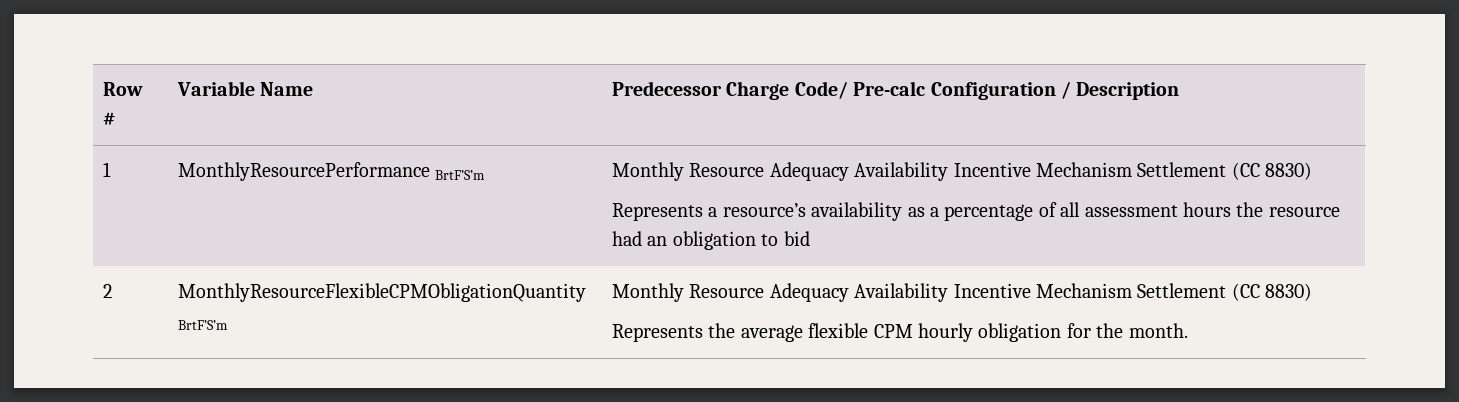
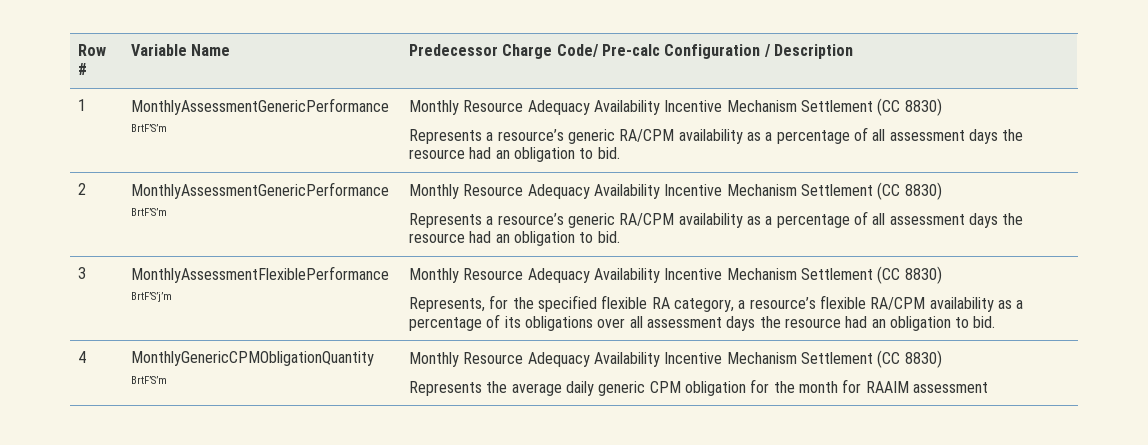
[177,162,430,181] MonthlyResourcePerformance -> [130,98,389,115] MonthlyAssessmentGenericPerformance
[811,202,1340,221] [611,231,810,250] availability as a percentage of all assessment hours the resource had an obligation to bid -> [567,127,1024,144] [408,147,620,162] generic RA/CPM availability as a percentage of all assessment days the resource had an obligation to bid.
[177,283,586,302] MonthlyResourceFlexibleCPMObligationQuantity -> [130,182,389,199] [130,208,167,216] [408,182,942,200] [408,211,1024,228] [408,231,620,246] [77,267,86,279] [130,266,389,283] [130,292,172,302] [408,266,942,284] [408,295,1024,312] [408,314,996,331] [77,351,86,363] [130,351,374,366] MonthlyAssessmentGenericPerformance BrtF’S’m | Monthly Resource Adequacy Availability Incentive Mechanism Settlement (CC 8830) // Represents a resource’s generic RA/CPM availability as a percentage of all assessment days the resource had an obligation to bid. // 3 | MonthlyAssessmentFlexiblePerformance BrtF’S’j’m | Monthly Resource Adequacy Availability Incentive Mechanism Settlement (CC 8830) // Represents, for the specified flexible RA category, a resource’s flexible RA/CPM availability as a percentage of its obligations over all assessment days the resource had an obligation to bid. // 4 | MonthlyGenericCPMObligationQuantity
[808,323,1188,342] flexible CPM hourly obligation for the month. -> [565,379,988,396] daily generic CPM obligation for the month for RAAIM assessment

